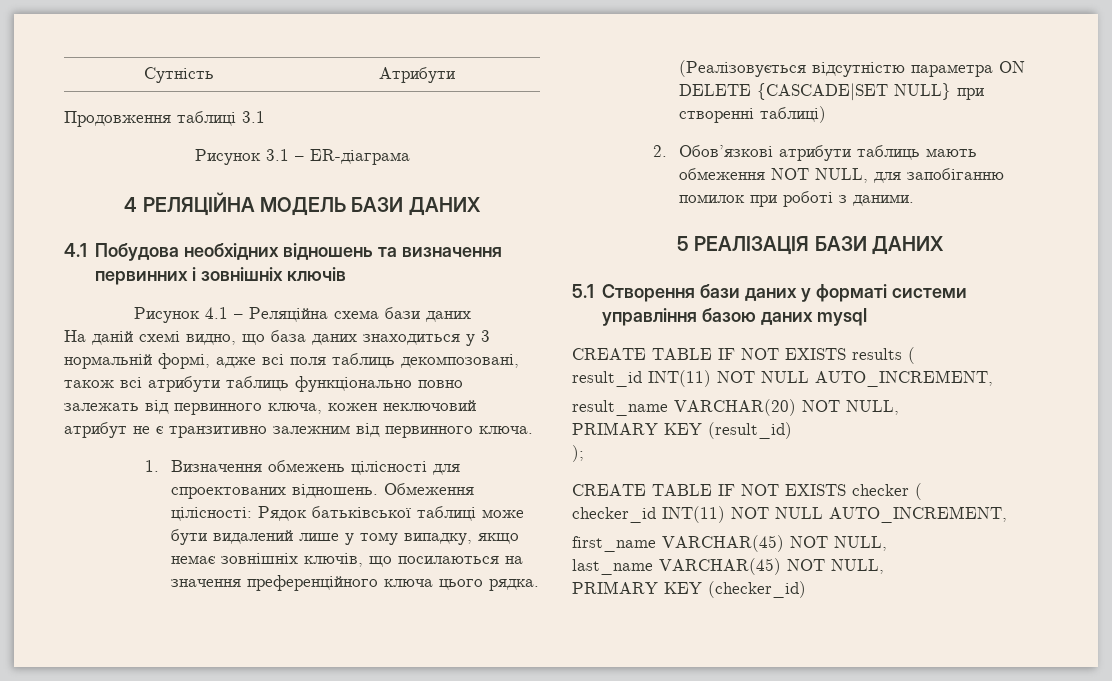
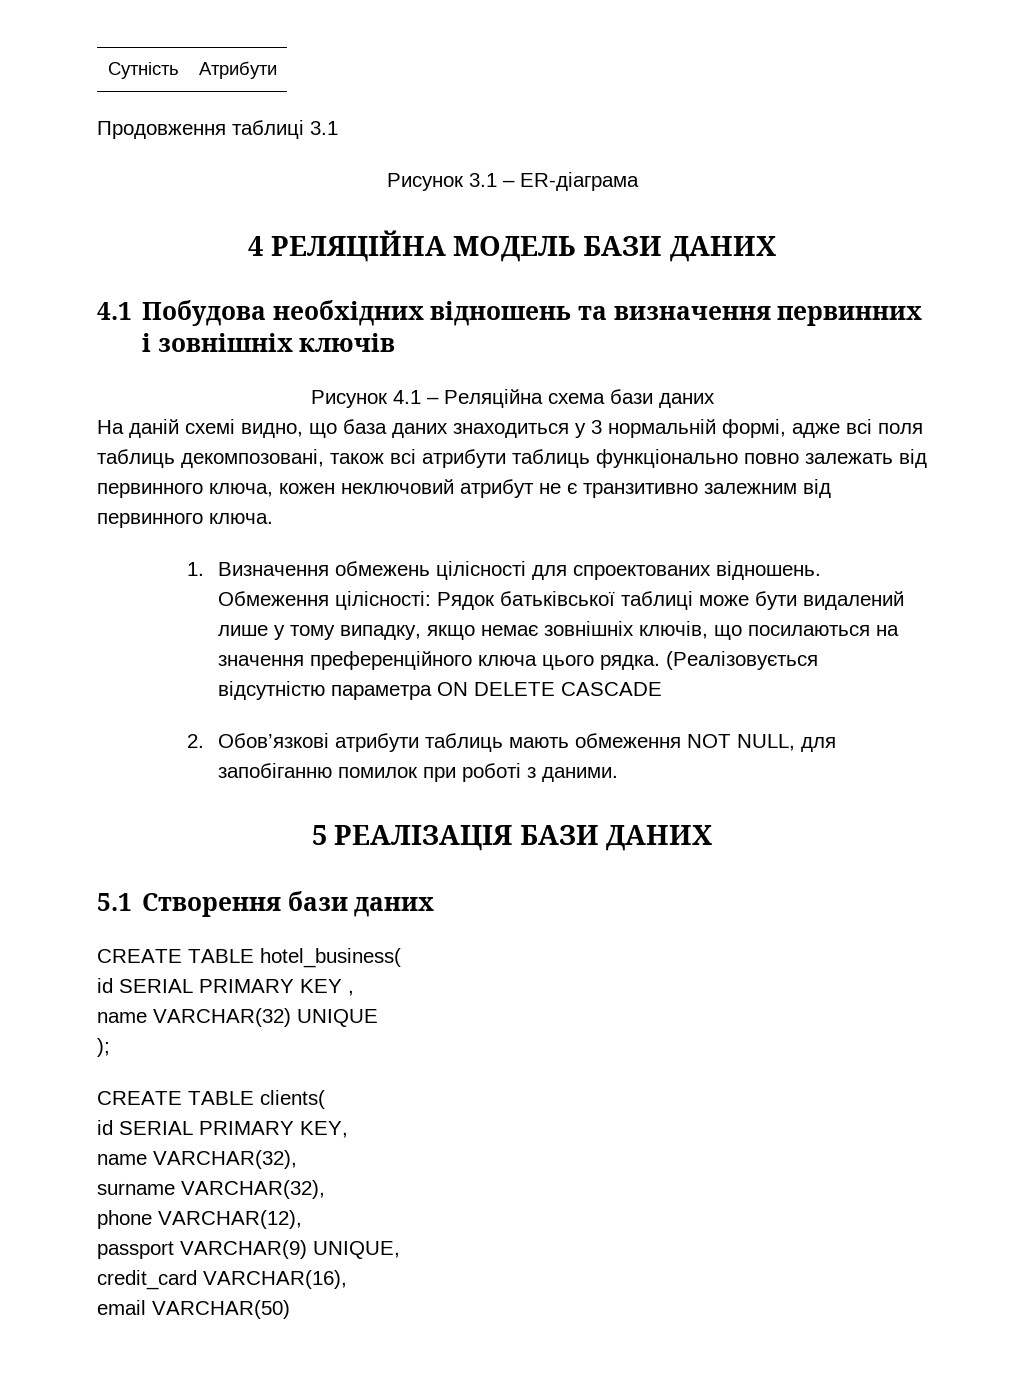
[757,83,985,101] [679,106,827,123] {CASCADE|SET NULL} при створенні таблиці) -> [560,682,662,696] CASCADE
[800,284,967,302] [602,308,867,326] [572,347,915,364] [572,370,993,387] [572,399,899,416] [572,422,792,439] [572,445,584,462] [572,483,922,500] [572,506,1007,523] [572,535,887,552] [572,558,884,575] [572,581,806,598] у форматі системи управління базою даних mysql // CREATE TABLE IF NOT EXISTS results ( // result_id INT(11) NOT NULL AUTO_INCREMENT, // result_name VARCHAR(20) NOT NULL, // PRIMARY KEY (result_id) // ); // CREATE TABLE IF NOT EXISTS checker ( // checker_id INT(11) NOT NULL AUTO_INCREMENT, // first_name VARCHAR(45) NOT NULL, // last_name VARCHAR(45) NOT NULL, // PRIMARY KEY (checker_id) -> [97,948,401,968] [97,978,354,996] [97,1008,378,1027] [97,1038,110,1057] [97,1090,325,1109] [97,1120,348,1138] [97,1150,297,1169] [97,1180,325,1199] [97,1210,302,1229] [97,1240,400,1259] [97,1270,347,1290] [97,1300,290,1319] // CREATE TABLE hotel_business( // id SERIAL PRIMARY KEY , // name VARCHAR(32) UNIQUE // ); // CREATE TABLE clients( // id SERIAL PRIMARY KEY, // name VARCHAR(32), // surname VARCHAR(32), // phone VARCHAR(12), // passport VARCHAR(9) UNIQUE, // credit_card VARCHAR(16), // email VARCHAR(50)

